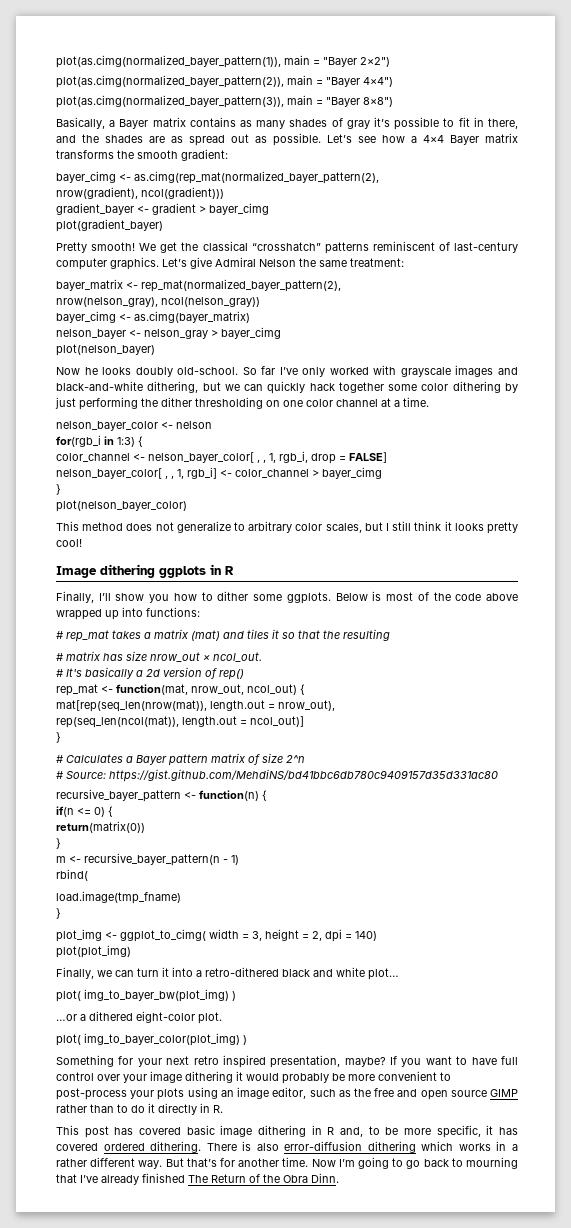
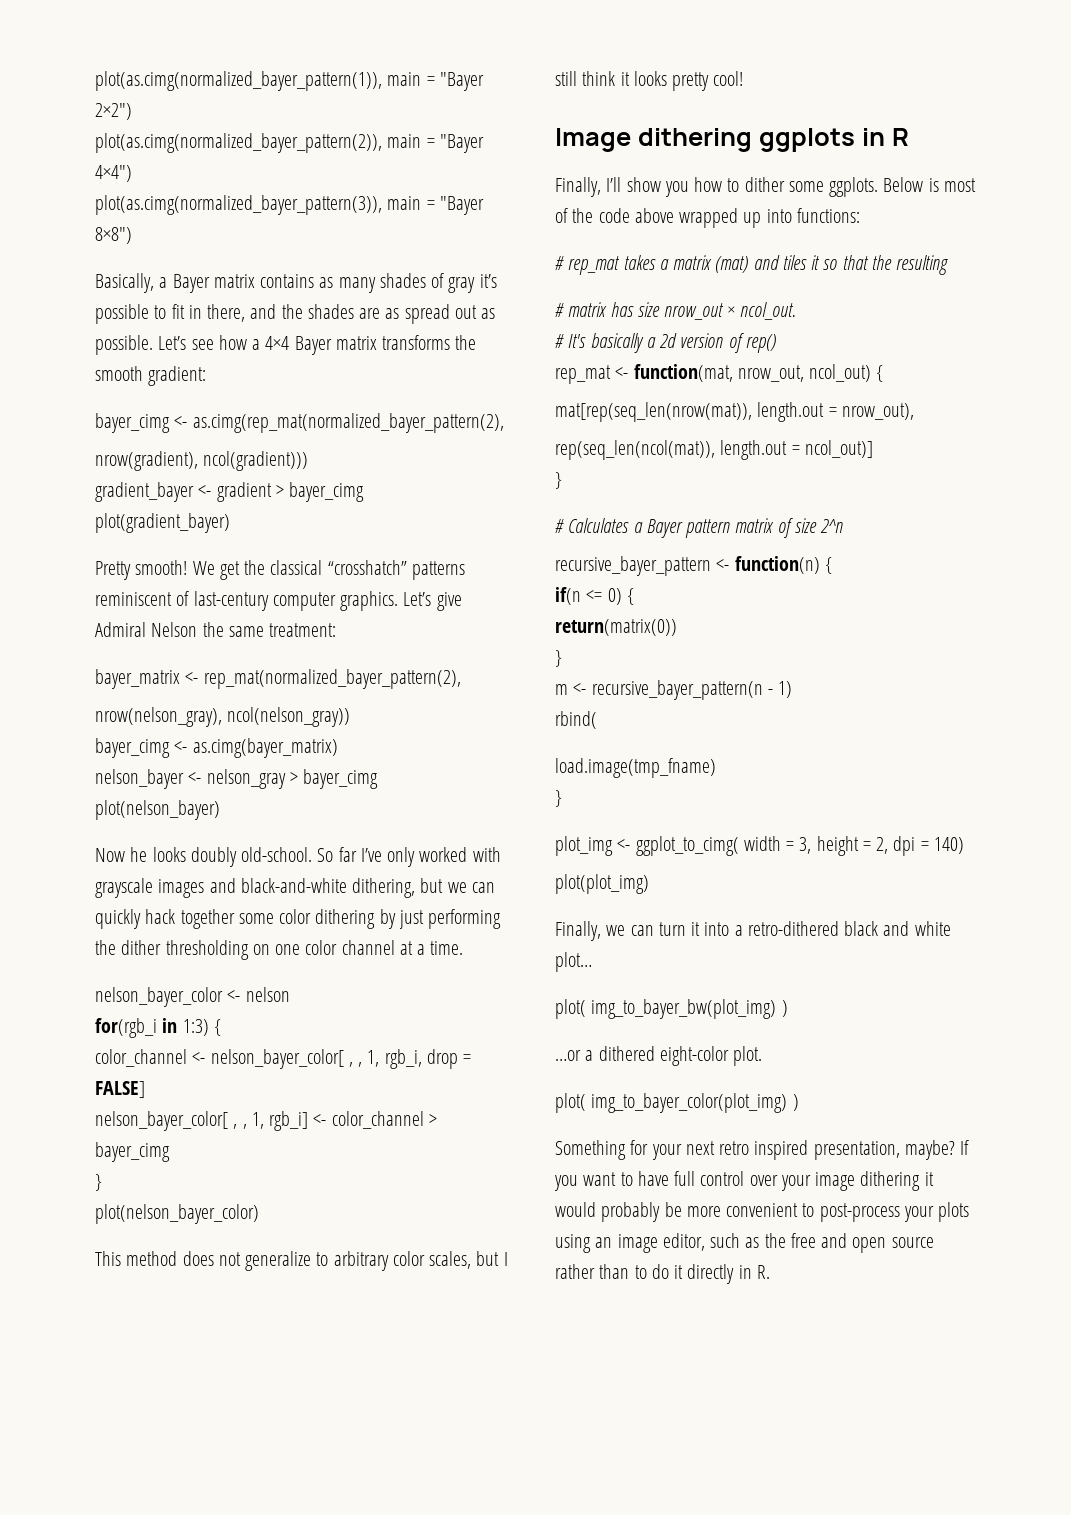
[56,769,498,782] // # Source: https://gist.github.com/MehdiNS/bd41bbc6db780c9409157d35d331ac80 -> (844, 526) none
[490,1089,518,1097] GIMP -> (934, 1242) none
[56,1125,519,1138] [56,1141,518,1153] [56,1157,518,1169] [56,1173,339,1185] // This post has covered basic image dithering in R and, to be more specific, it has covered ordered dithering. There is also error-diffusion dithering which works in a rather different way. But that’s for another time. Now I’m going to go back to mourning that I’ve already finished The Return of the Obra Dinn. -> (770, 1272) none

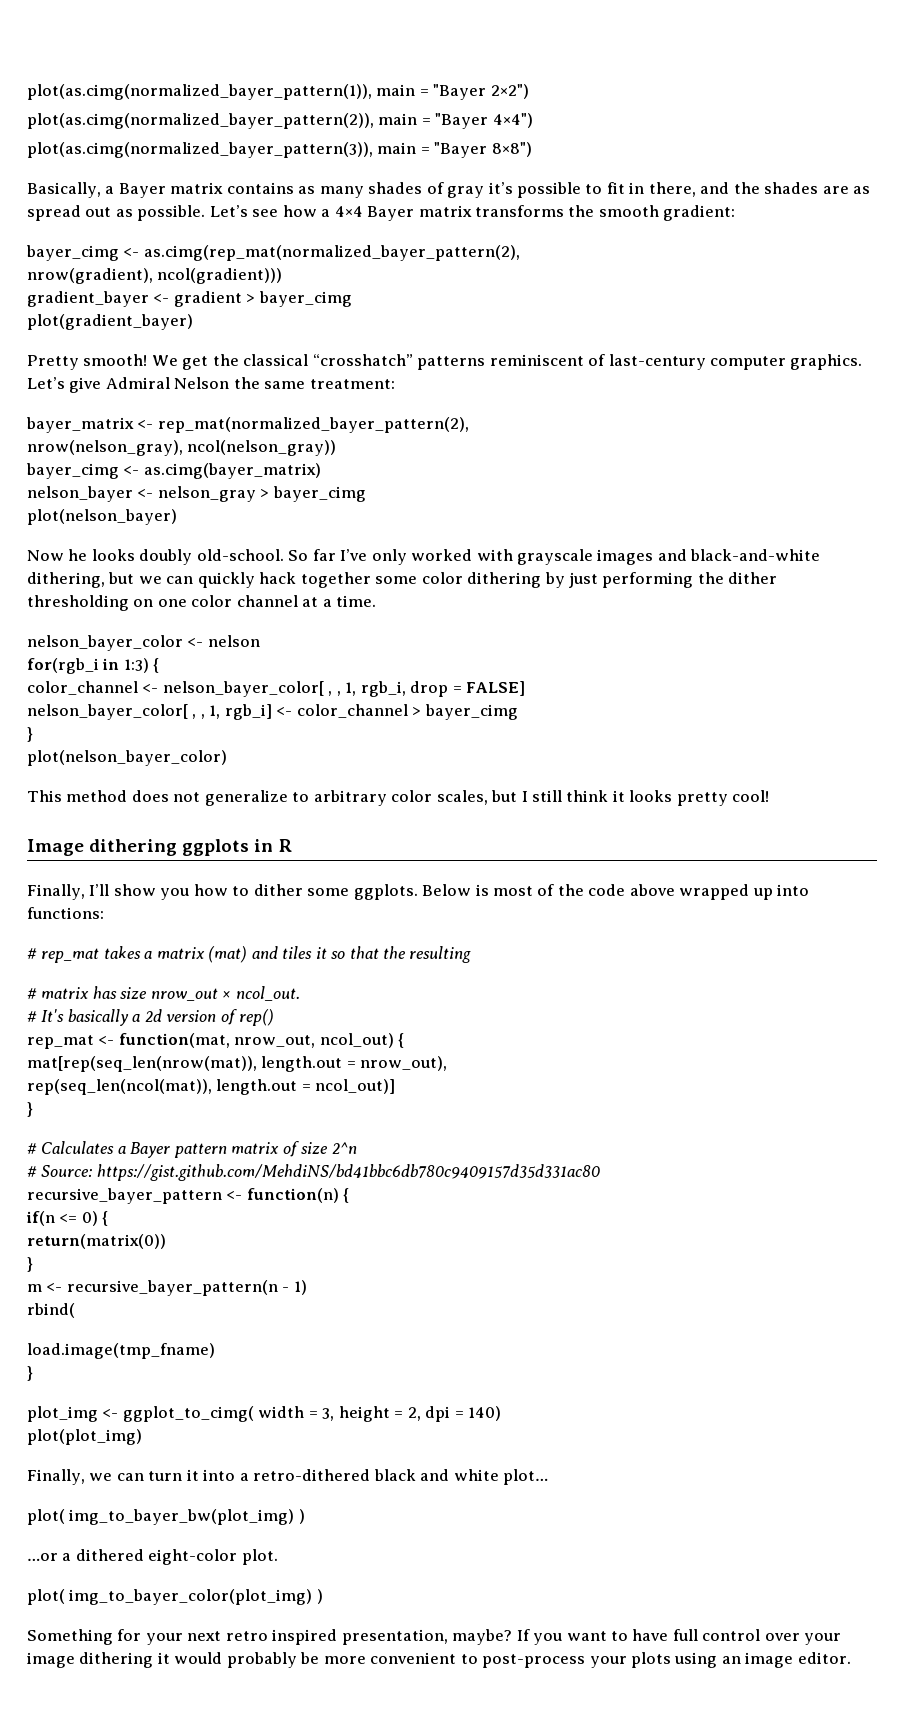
(844, 526) none -> [27,1164,600,1181] // # Source: https://gist.github.com/MehdiNS/bd41bbc6db780c9409157d35d331ac80
[662,1233,934,1253] [555,1264,770,1284] editor, such as the free and open source rather than to do it directly in R. -> [797,1652,851,1664] editor.

